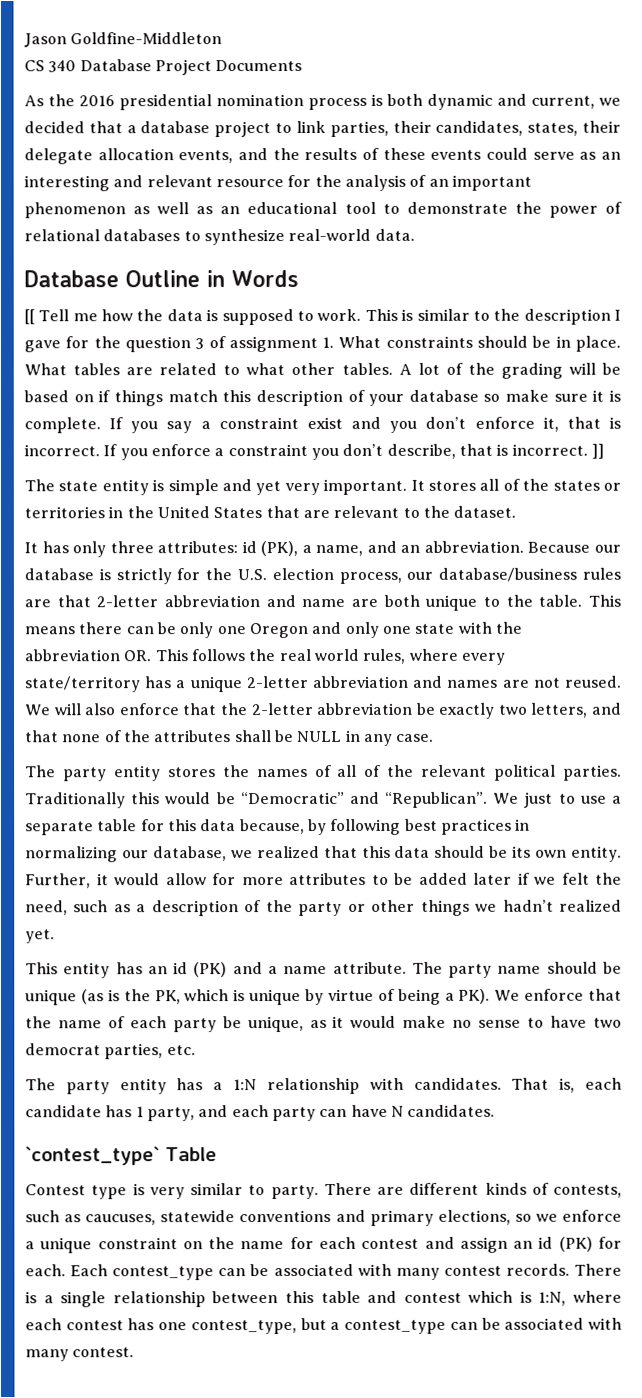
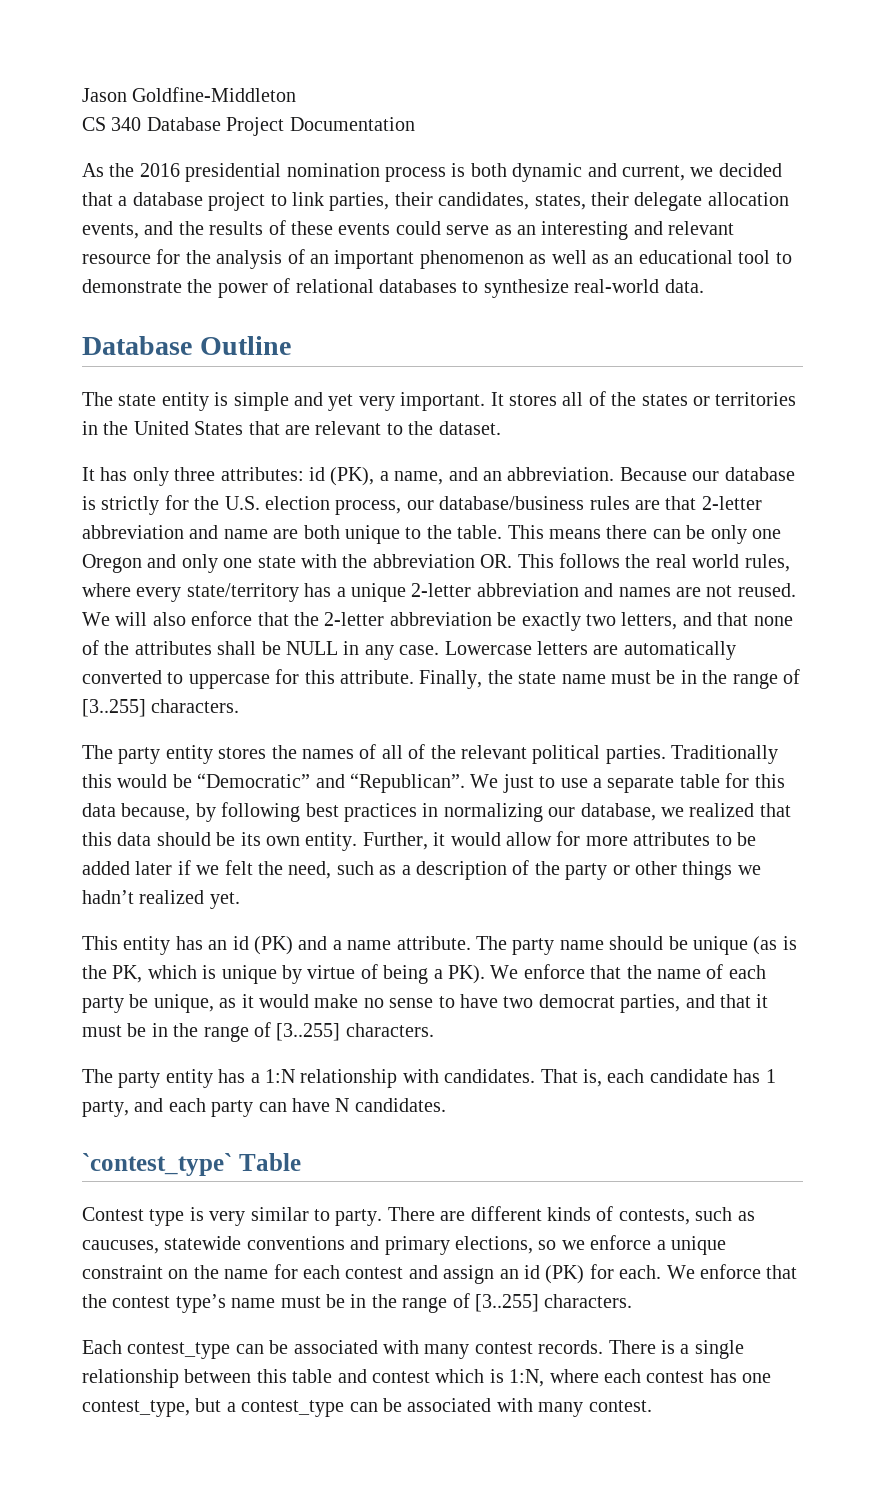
[215,60,303,72] Documents -> [289,117,415,131] Documentation
[206,270,299,288] [24,308,621,326] [24,335,621,353] [24,362,621,379] [24,389,621,407] [24,416,621,434] [24,443,604,461] in Words // [[ Tell me how the data is supposed to work. This is similar to the description I gave for the question 3 of assignment 1. What constraints should be in place. What tables are related to what other tables. A lot of the grading will be based on if things match this description of your database so make sure it is complete. If you say a constraint exist and you don’t enforce it, that is incorrect. If you enforce a constraint you don’t describe, that is incorrect. ]] -> (291, 345) none
(435, 737) none -> [444,641,736,660] [82,669,800,689] [82,699,240,717] Lowercase letters are automatically converted to uppercase for this attribute. Finally, the state name must be in the range of [3..255] characters.
[166,1045,196,1056] etc. -> [685,994,769,1008] [82,1022,434,1042] and that it must be in the range of [3..255] characters.
(66, 1270) none -> [666,1264,798,1279] [82,1293,633,1313] We enforce that the contest type’s name must be in the range of [3..255] characters. //

